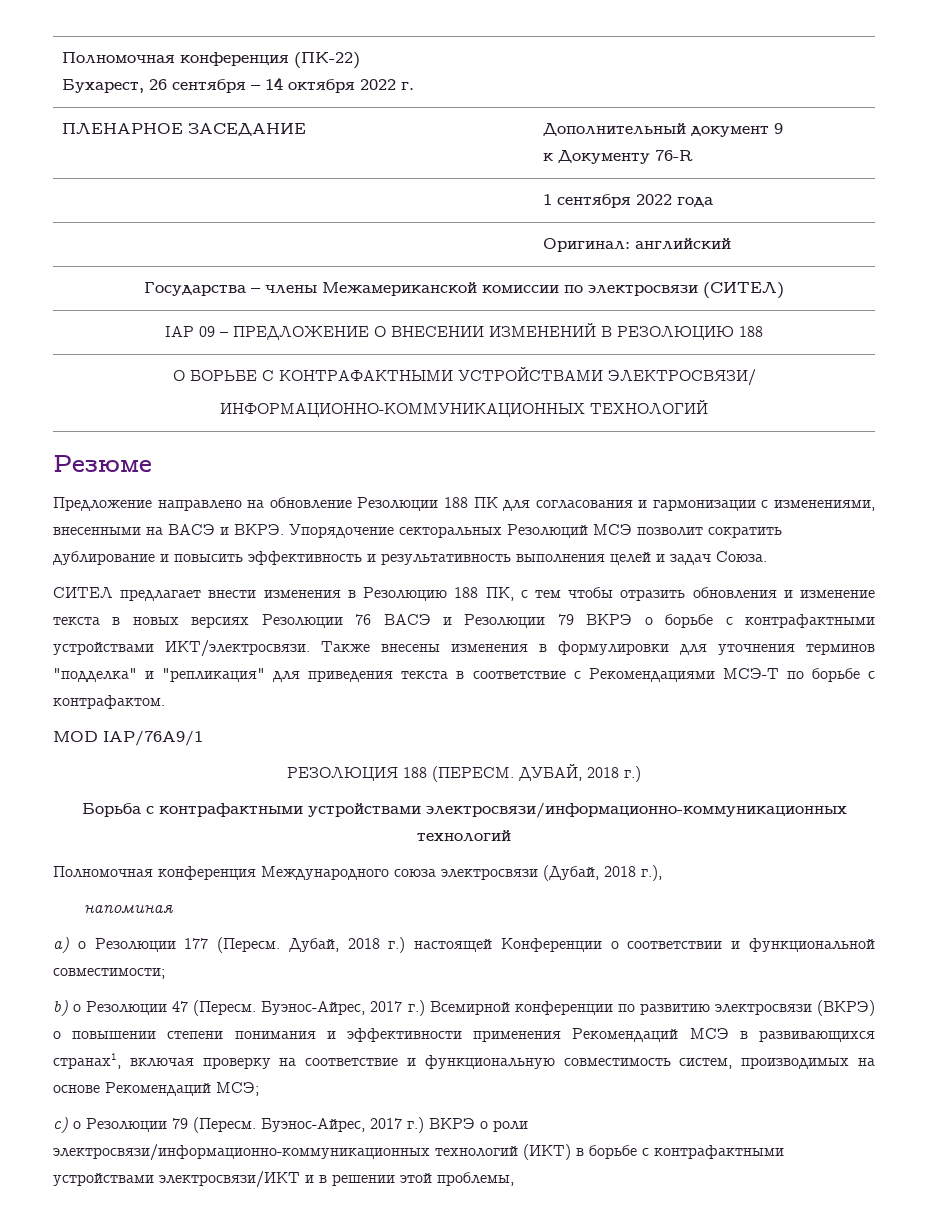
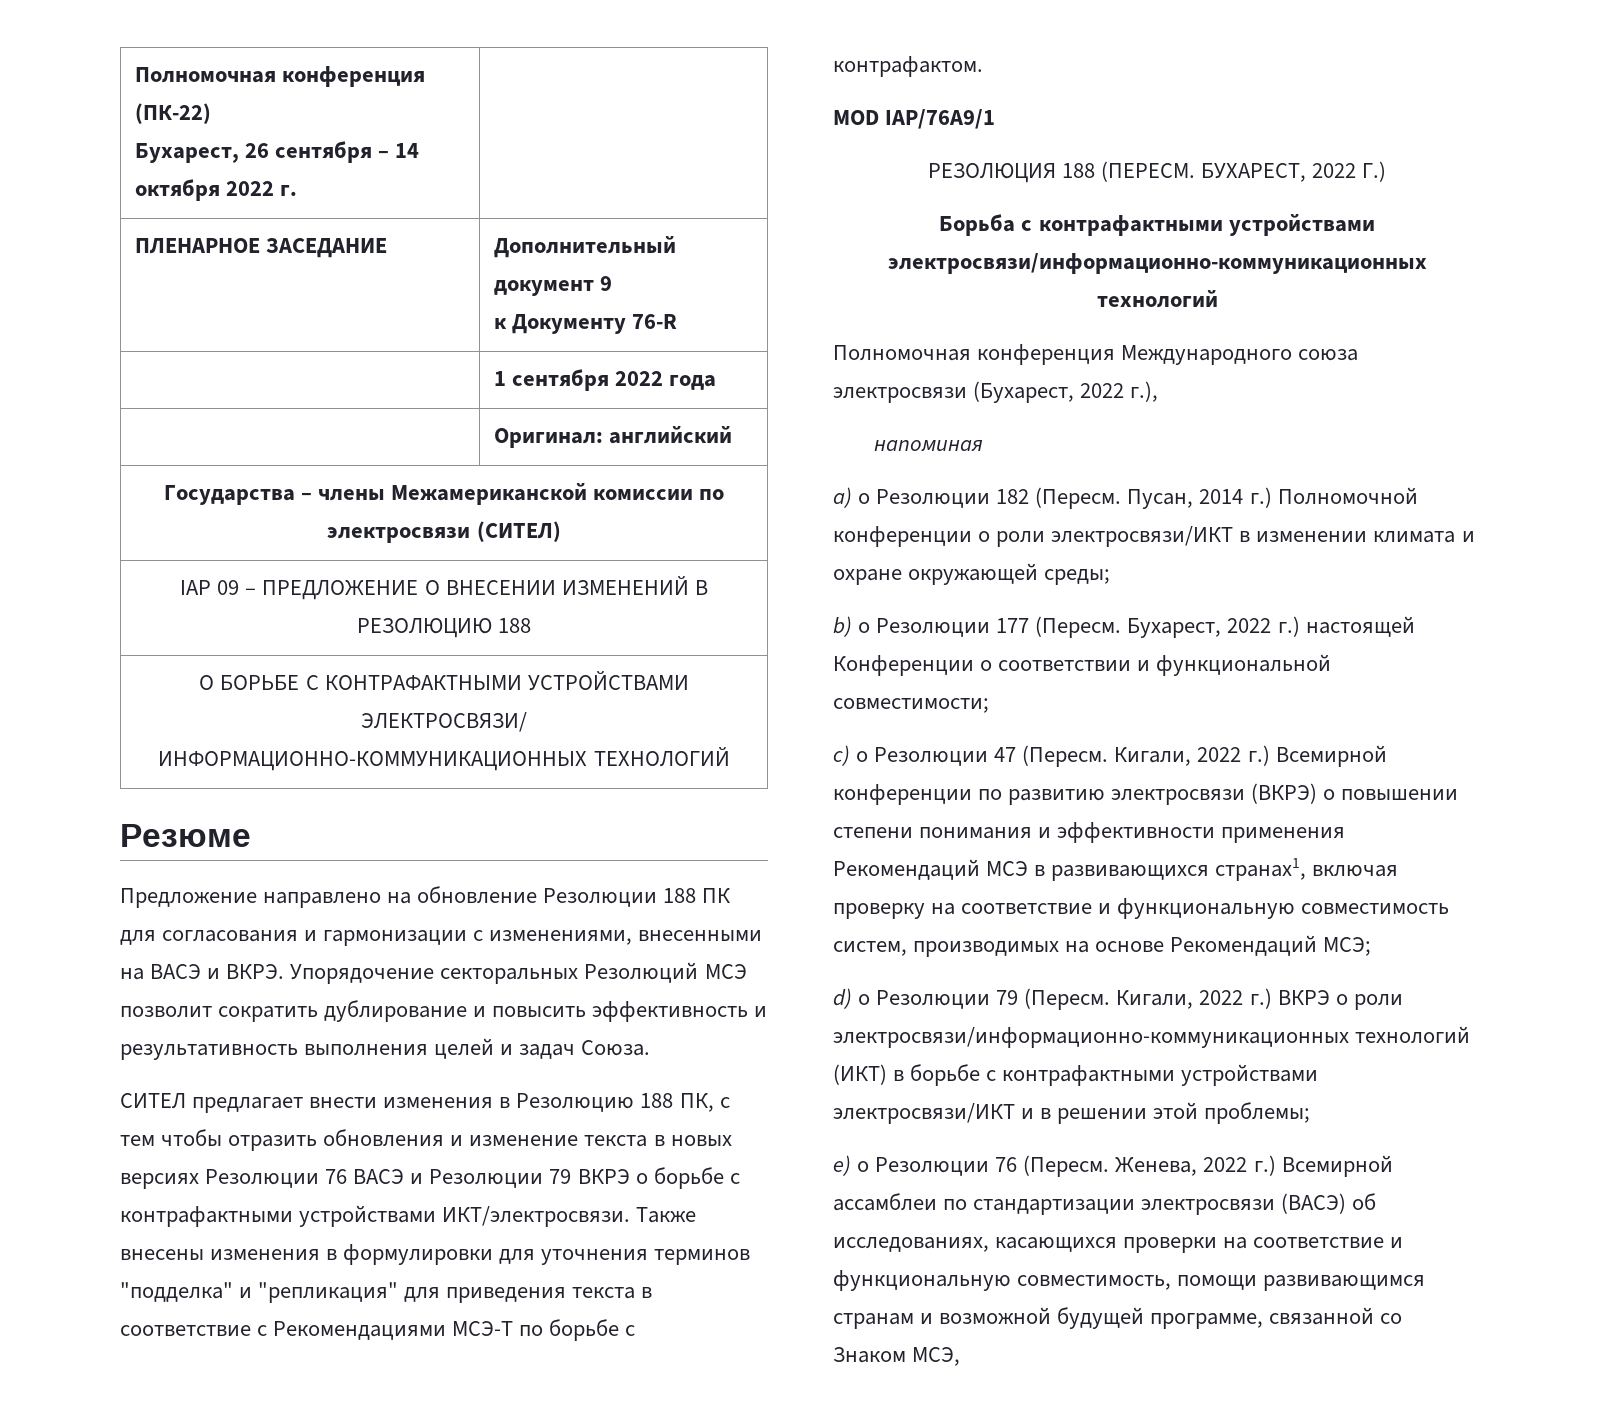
[519,764,641,782] ДУБАЙ, 2018 г.) -> [1201,161,1387,182] БУХАРЕСТ, 2022 Г.)
[543,865,636,881] (Дубай, 2018 -> [973,381,1125,403] (Бухарест, 2022
[184,937,380,953] 177 (Пересм. Дубай, 2018 -> [996,487,1418,509] [833,526,1475,547] [833,563,1111,585] [833,616,1272,638] 182 (Пересм. Пусан, 2014 г.) Полномочной конференции о роли электросвязи/ИКТ в изменении климата и охране окружающей среды; // b) о Резолюции 177 (Пересм. Бухарест, 2022
[53,1000,68,1016] b) -> [833,745,850,766] c)
[261,1001,403,1015] Буэнос-Айрес, 2017 -> [1114,747,1242,766] Кигали, 2022
[53,1117,68,1133] c) -> [833,988,852,1009] d)
[261,1118,402,1132] Буэнос-Айрес, 2017 -> [1116,990,1244,1009] Кигали, 2022
[437,1172,514,1186] проблемы, -> [1204,1102,1311,1124] [833,1155,1393,1177] [833,1193,1377,1215] [833,1237,1404,1253] [833,1270,1426,1291] [833,1307,1403,1329] [833,1347,961,1366] проблемы; // e) о Резолюции 76 (Пересм. Женева, 2022 г.) Всемирной ассамблеи по стандартизации электросвязи (ВАСЭ) об исследованиях, касающихся проверки на соответствие и функциональную совместимость, помощи развивающимся странам и возможной будущей программе, связанной со Знаком МСЭ,

